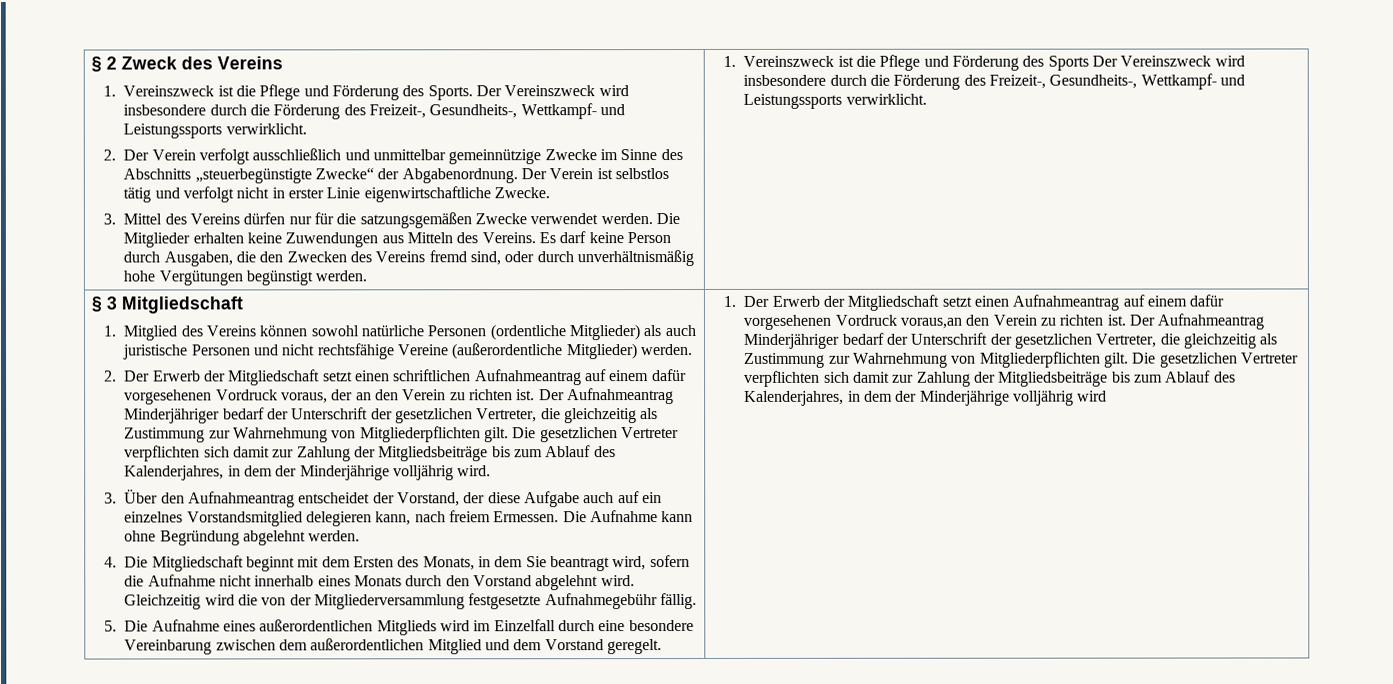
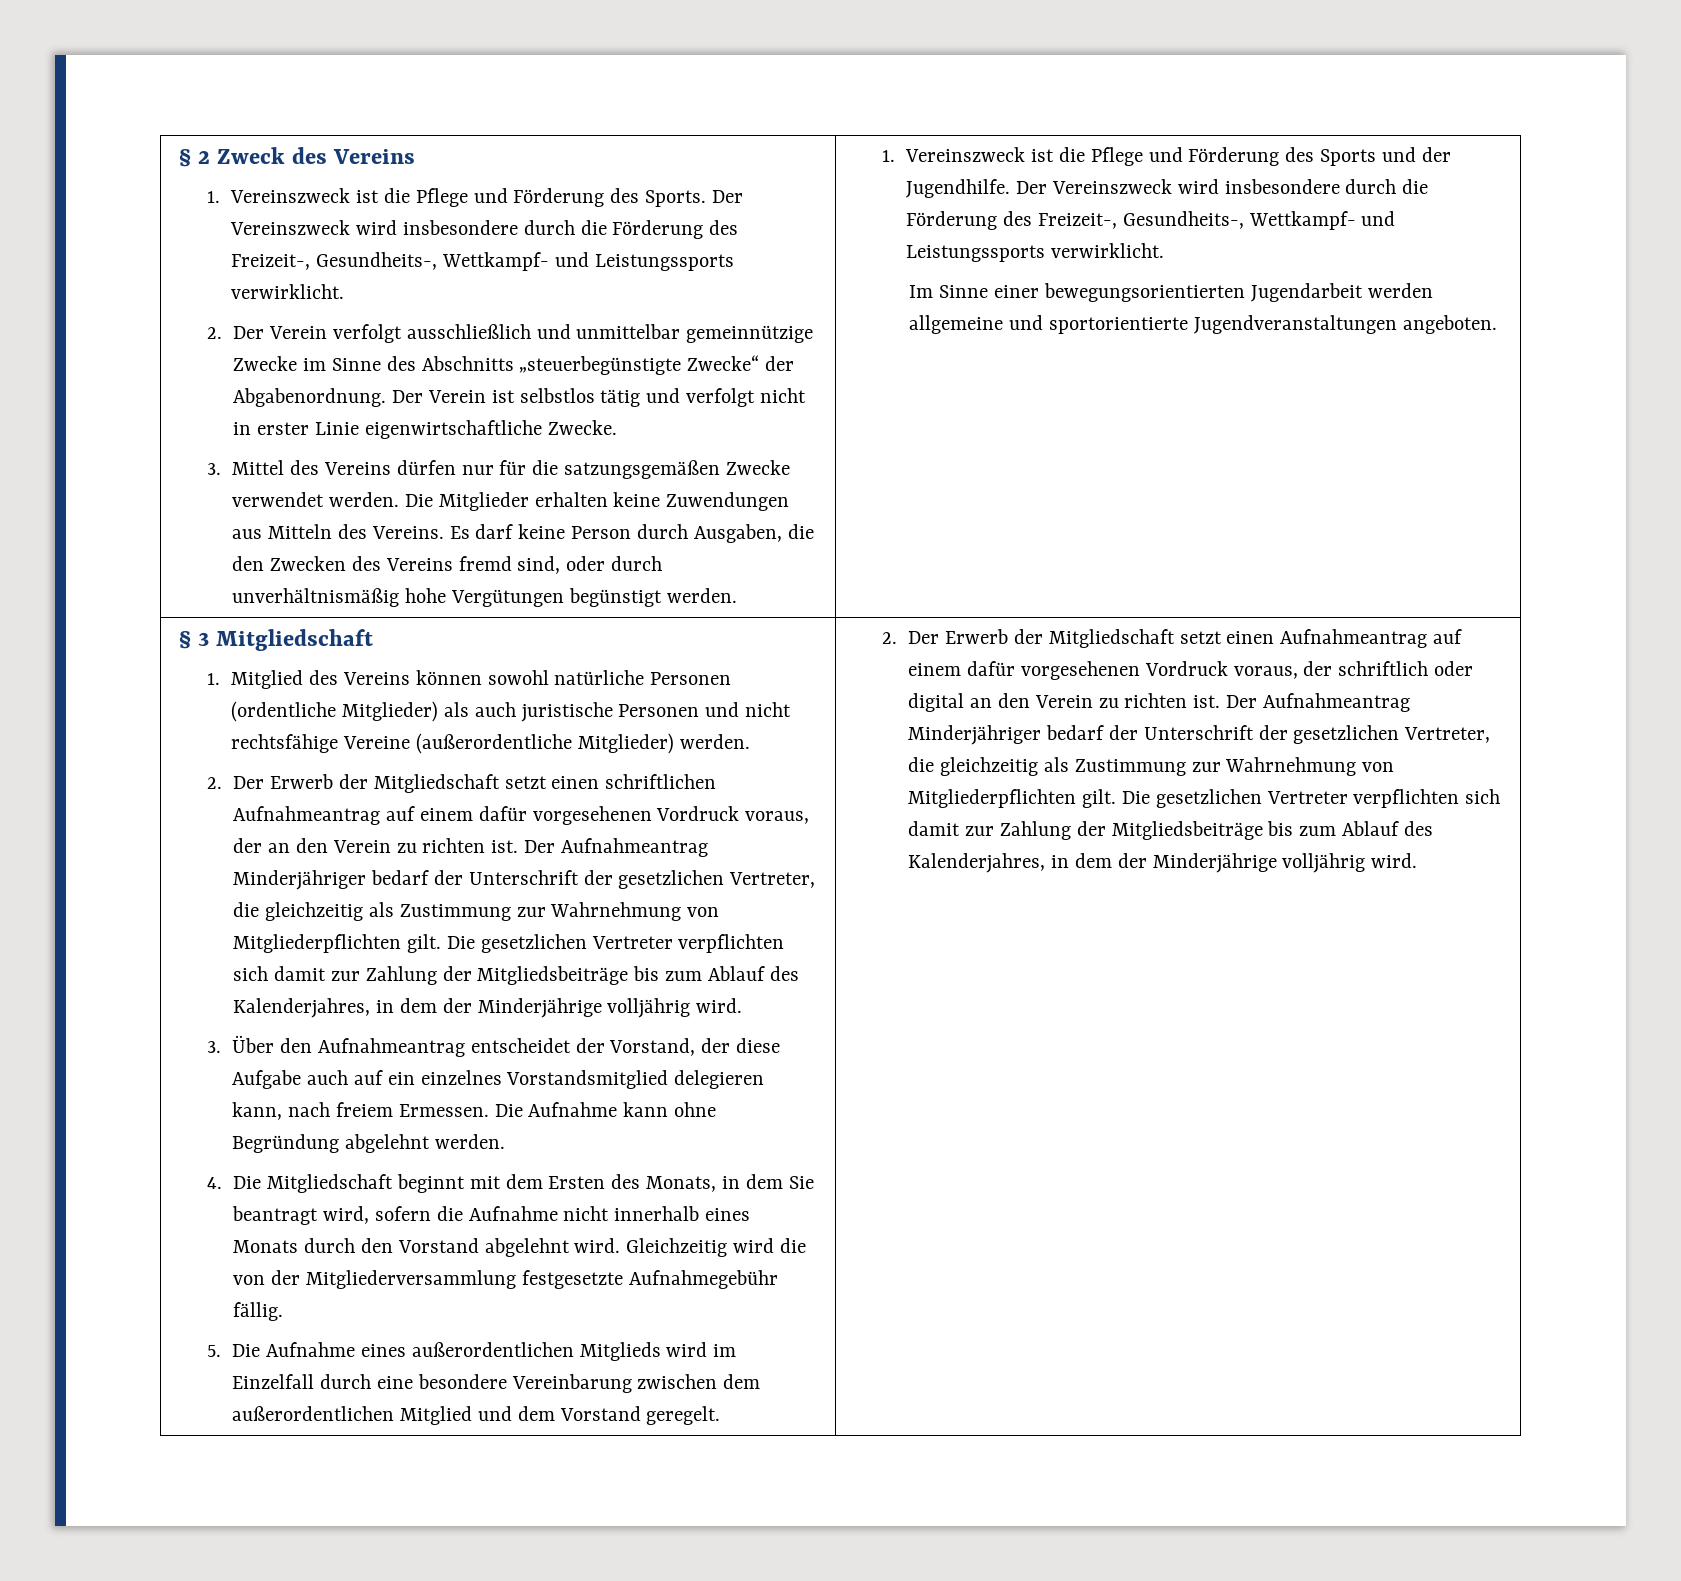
(1089, 63) none -> [1382,147,1452,162] [905,179,1010,198] und der Jugendhilfe.
(927, 99) none -> [909,283,1434,302] [909,315,1498,334] // Im Sinne einer bewegungsorientierten Jugendarbeit werden allgemeine und sportorientierte Jugendveranstaltungen angeboten.
[723,295,737,307] 1. -> [881,632,897,644] 2.
[900,317,963,329] voraus,an -> [1233,661,1474,679] [907,693,992,712] voraus, der schriftlich oder digital an
[1077,390,1108,402] wird -> [1371,853,1418,868] wird.

